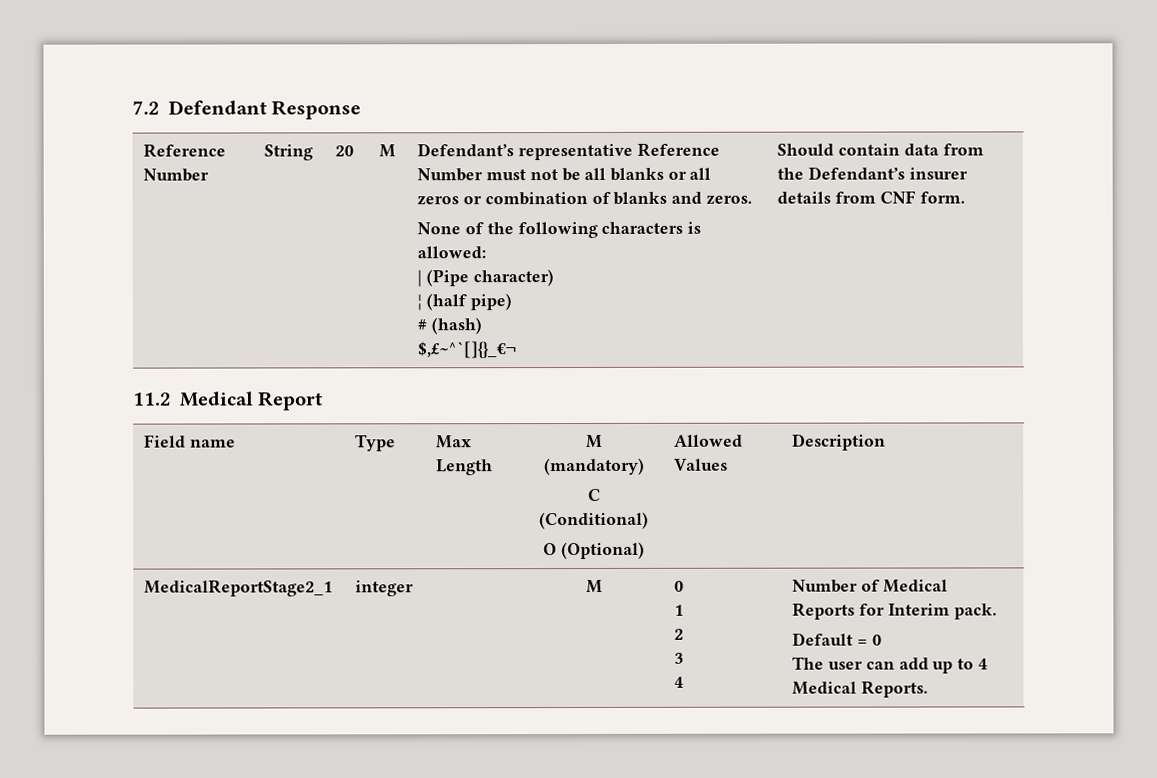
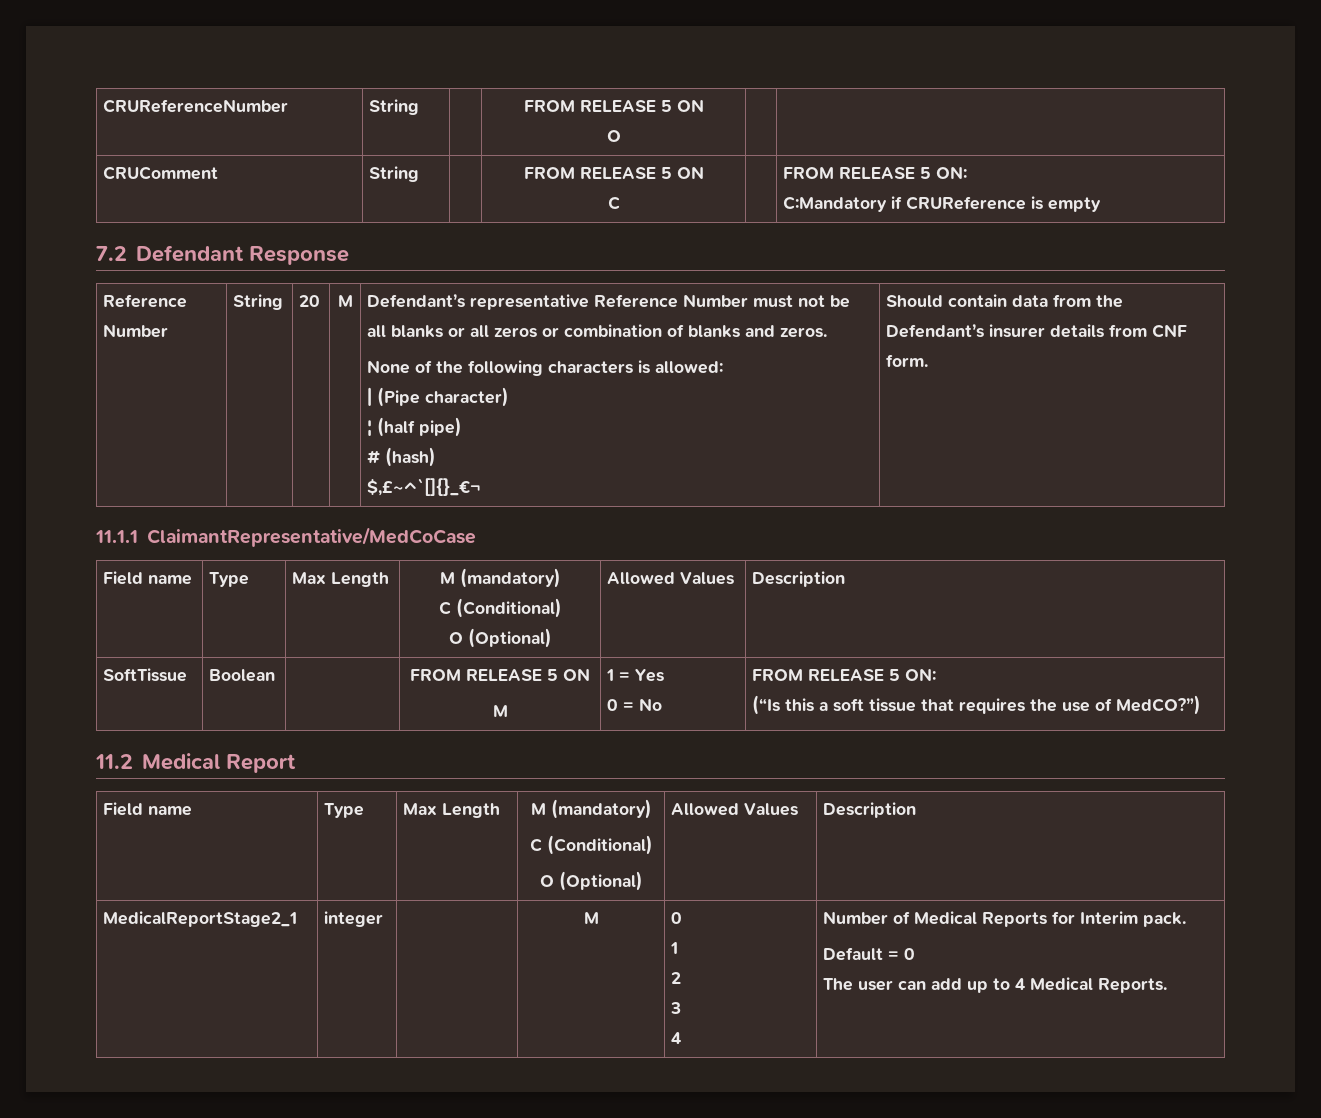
(132, 107) none -> [103,99,289,113] [369,99,420,115] [523,99,704,112] [606,130,621,142] [103,166,219,180] [369,166,420,182] [523,166,704,179] [607,196,620,210] [783,166,968,179] [783,196,1102,212] CRUReferenceNumber | String | | FROM RELEASE 5 ON // O | | // CRUComment | String | | FROM RELEASE 5 ON // C | | FROM RELEASE 5 ON: // C:Mandatory if CRUReference is empty //
(965, 197) none -> [95,527,476,547] [103,571,193,585] [209,572,250,587] [292,572,390,587] [439,568,561,588] [438,598,562,618] [448,628,552,648] [607,572,735,585] [752,571,846,587] [103,668,188,682] [209,669,276,682] [410,668,590,681] [492,705,508,717] [606,669,665,682] [607,698,663,711] [752,668,937,681] [752,695,1202,715] // 11.1.1 ClaimantRepresentative/MedCoCase // Field name | Type | Max Length | M (mandatory) // C (Conditional) // O (Optional) | Allowed Values | Description // SoftTissue | Boolean | | FROM RELEASE 5 ON // M | 1 = Yes // 0 = No | FROM RELEASE 5 ON: // (“Is this a soft tissue that requires the use of MedCO?”)

